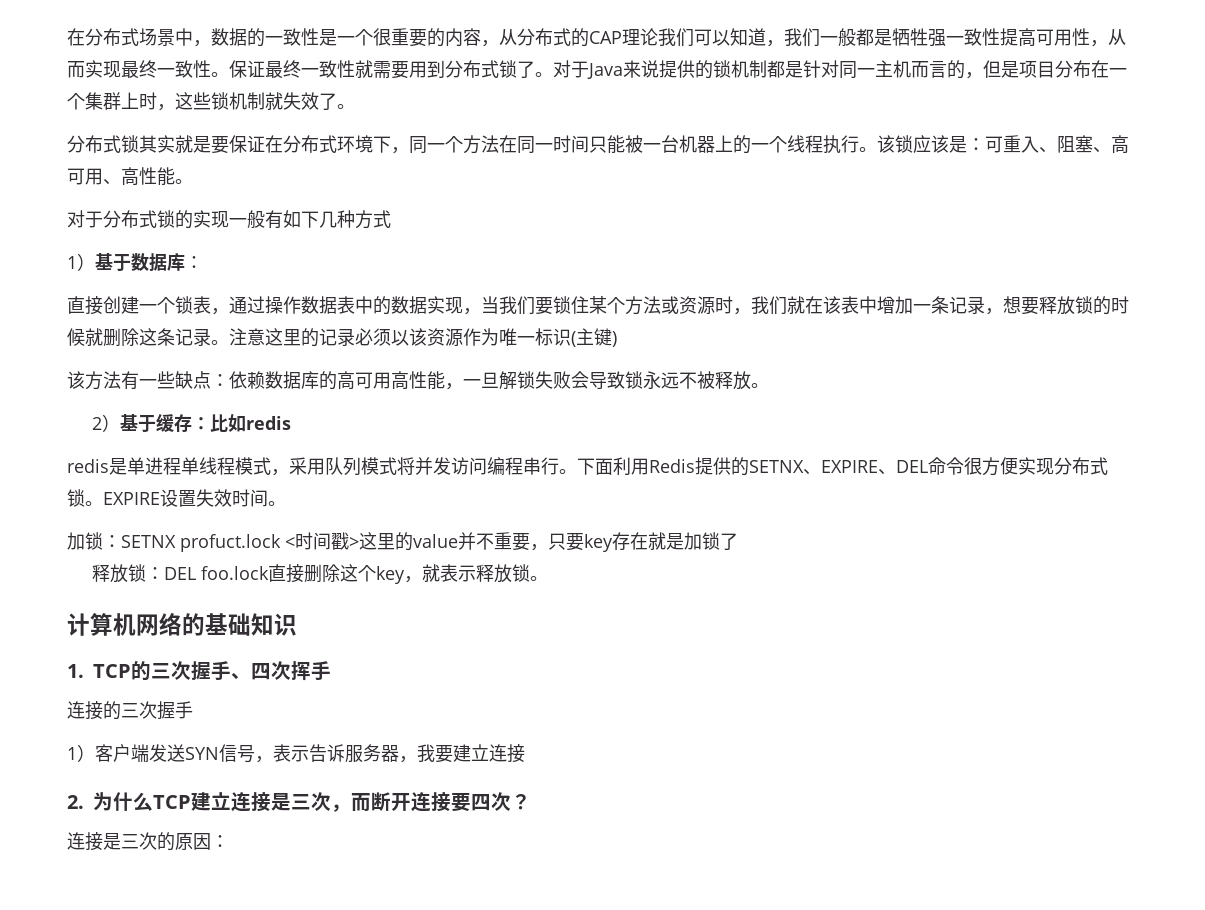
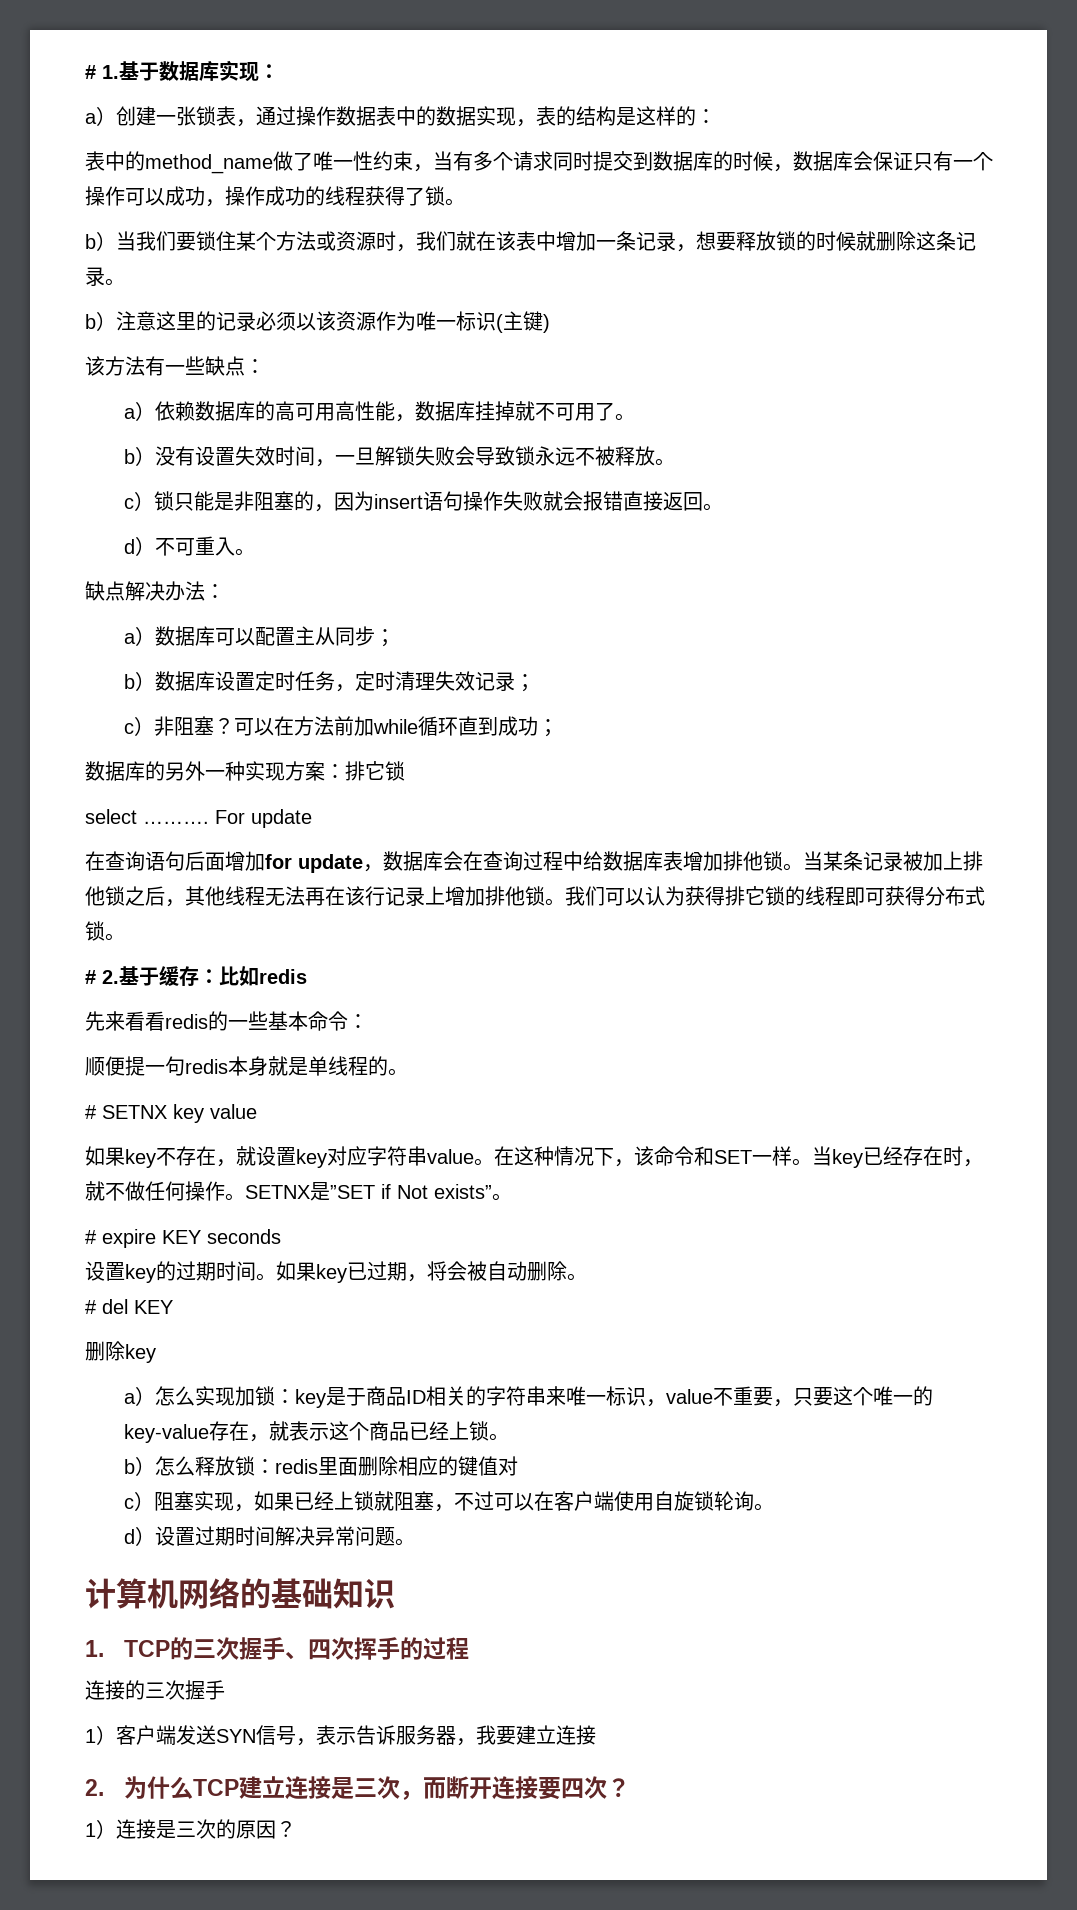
[67,28,1126,47] [67,60,1127,79] [67,92,355,111] [67,135,1129,154] [67,167,193,186] [67,210,391,229] [67,253,95,271] 在分布式场景中，数据的一致性是一个很重要的内容，从分布式的CAP理论我们可以知道，我们一般都是牺牲强一致性提高可用性，从而实现最终一致性。保证最终一致性就需要用到分布式锁了。对于Java来说提供的锁机制都是针对同一主机而言的，但是项目分布在一个集群上时，这些锁机制就失效了。 // 分布式锁其实就是要保证在分布式环境下，同一个方法在同一时间只能被一台机器上的一个线程执行。该锁应该是：可重入、阻塞、高可用、高性能。 // 对于分布式锁的实现一般有如下几种方式 // 1） -> [85,65,119,79] # 1.
[185,256,203,269] [67,296,175,315] ： // 直接创建一个 -> [219,60,279,82] [85,106,196,126] 实现： // a）创建一张
(481, 311) none -> [536,106,716,126] [85,151,993,174] [85,186,465,207] [85,231,116,251] 表的结构是这样的： // 表中的method_name做了唯一性约束，当有多个请求同时提交到数据库的时候，数据库会保证只有一个操作可以成功，操作成功的线程获得了锁。 // b）
(229, 342) none -> [85,311,116,331] // b）
(229, 380) none -> [124,401,156,421] // a）
(463, 386) none -> [415,401,636,421] [124,446,336,467] 数据库挂掉就不可用了。 // b）没有设置失效时间，
[92,414,121,432] 2） -> [124,491,724,512] [124,536,256,556] [85,581,225,601] [124,626,396,647] [124,671,536,692] [124,716,559,737] [85,761,405,781] [85,809,312,828] [85,851,983,873] [85,886,985,907] [85,921,125,941] [85,970,119,984] c）锁只能是非阻塞的，因为insert语句操作失败就会报错直接返回。 // d）不可重入。 // 缺点解决办法： // a）数据库可以配置主从同步； // b）数据库设置定时任务，定时清理失效记录； // c）非阻塞？可以在方法前加while循环直到成功； // 数据库的另外一种实现方案：排它锁 // select ………. For update // 在查询语句后面增加for update，数据库会在查询过程中给数据库表增加排他锁。当某条记录被加上排他锁之后，其他线程无法再在该行记录上增加排他锁。我们可以认为获得排它锁的线程即可获得分布式锁。 // # 2.
[67,457,1108,476] [67,489,286,507] [67,532,738,552] [92,564,531,584] redis是单进程单线程模式，采用队列模式将并发访问编程串行。下面利用Redis提供的SETNX、EXPIRE、DEL命令很方便实现分布式锁。EXPIRE设置失效时间。 // 加锁：SETNX profuct.lock <时间戳>这里的value并不重要，只要key存在就是加锁了 // 释放锁：DEL foo.lock直接删除这个key，就表示释放锁 -> [85,1011,368,1031] [85,1056,408,1076] [85,1104,257,1123] [85,1146,983,1168] [85,1181,512,1201] [85,1229,281,1248] [85,1261,587,1283] [85,1299,173,1314] [85,1341,156,1363] [124,1386,934,1408] [124,1421,510,1443] [124,1456,519,1476] [124,1491,775,1512] [124,1526,396,1546] 先来看看redis的一些基本命令： // 顺便提一句redis本身就是单线程的。 // # SETNX key value // 如果key不存在，就设置key对应字符串value。在这种情况下，该命令和SET一样。当key已经存在时，就不做任何操作。SETNX是”SET if Not exists”。 // # expire KEY seconds // 设置key的过期时间。如果key已过期，将会被自动删除。 // # del KEY // 删除key // a）怎么实现加锁：key是于商品ID相关的字符串来唯一标识，value不重要，只要这个唯一的key-value存在，就表示这个商品已经上锁。 // b）怎么释放锁：redis里面删除相应的键值对 // c）阻塞实现，如果已经上锁就阻塞，不过可以在客户端使用自旋锁轮询。 // d）设置过期时间解决异常问题
(331, 671) none -> [400,1637,470,1660] 的过程
(531, 802) none -> [85,1819,116,1839] 1）
[211,835,229,848] ： -> [276,1821,296,1837] ？

